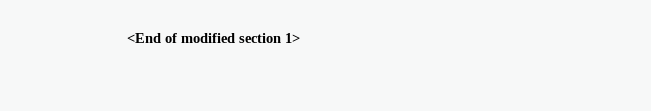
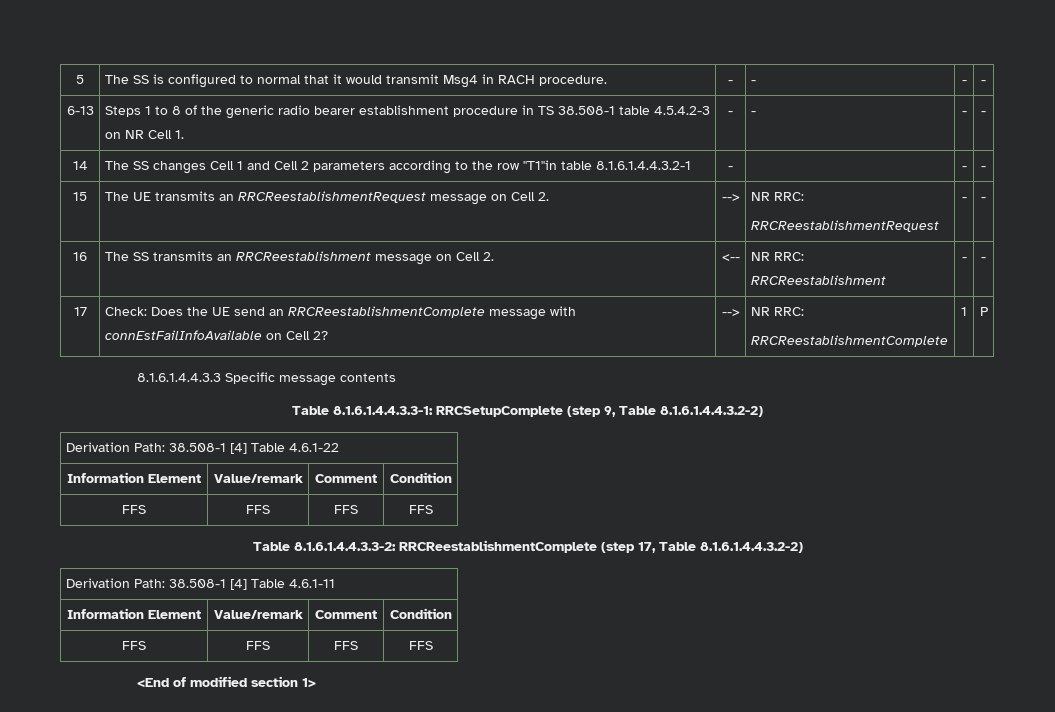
(126, 38) none -> [76,75,84,84] [104,74,607,88] [728,80,733,84] [750,80,756,84] [961,80,967,84] [981,80,986,84] [66,106,94,115] [104,105,710,119] [104,130,184,139] [728,111,733,115] [750,111,756,115] [961,111,967,115] [981,111,986,115] [72,161,88,170] [104,160,691,174] [728,166,733,170] [961,166,967,170] [981,166,986,170] [73,192,87,201] [104,191,549,205] [721,194,740,201] [750,192,804,201] [750,220,939,232] [961,197,967,201] [981,197,986,201] [73,252,87,261] [104,251,494,265] [721,254,740,261] [750,252,804,261] [750,275,886,285] [961,257,967,261] [981,257,986,261] [73,307,87,316] [104,306,576,320] [104,330,328,340] [721,309,740,316] [750,307,804,316] [750,335,948,347] [961,307,967,316] [979,307,988,316] [137,372,397,386] [292,406,763,417] [65,442,339,454] [67,472,201,483] [213,474,303,483] [315,474,377,483] [389,472,452,483] [122,505,146,514] [246,505,270,514] [334,505,358,514] [408,505,433,514] [252,540,803,553] [65,578,335,590] [67,608,201,619] [213,610,303,619] [315,610,377,619] [389,608,452,619] [122,641,146,650] [246,641,270,650] [334,641,358,650] [408,641,433,650] 5 | The SS is configured to normal that it would transmit Msg4 in RACH procedure. | - | - | - | - // 6-13 | Steps 1 to 8 of the generic radio bearer establishment procedure in TS 38.508-1 table 4.5.4.2-3 on NR Cell 1. | - | - | - | - // 14 | The SS changes Cell 1 and Cell 2 parameters according to the row "T1"in table 8.1.6.1.4.4.3.2-1 | - | | - | - // 15 | The UE transmits an RRCReestablishmentRequest message on Cell 2. | --> | NR RRC: // RRCReestablishmentRequest | - | - // 16 | The SS transmits an RRCReestablishment message on Cell 2. | <-- | NR RRC: // RRCReestablishment | - | - // 17 | Check: Does the UE send an RRCReestablishmentComplete message with connEstFailInfoAvailable on Cell 2? | --> | NR RRC: // RRCReestablishmentComplete | 1 | P // 8.1.6.1.4.4.3.3 Specific message contents // Table 8.1.6.1.4.4.3.3-1: RRCSetupComplete (step 9, Table 8.1.6.1.4.4.3.2-2) // Derivation Path: 38.508-1 [4] Table 4.6.1-22 // Information Element | Value/remark | Comment | Condition // FFS | FFS | FFS | FFS // Table 8.1.6.1.4.4.3.3-2: RRCReestablishmentComplete (step 17, Table 8.1.6.1.4.4.3.2-2) // Derivation Path: 38.508-1 [4] Table 4.6.1-11 // Information Element | Value/remark | Comment | Condition // FFS | FFS | FFS | FFS //

